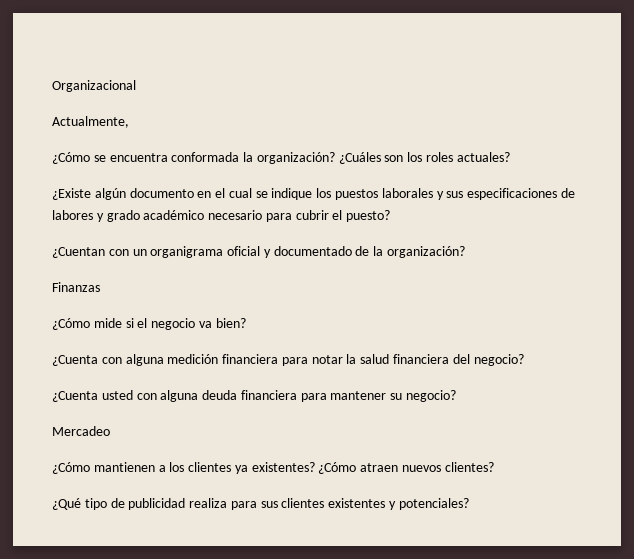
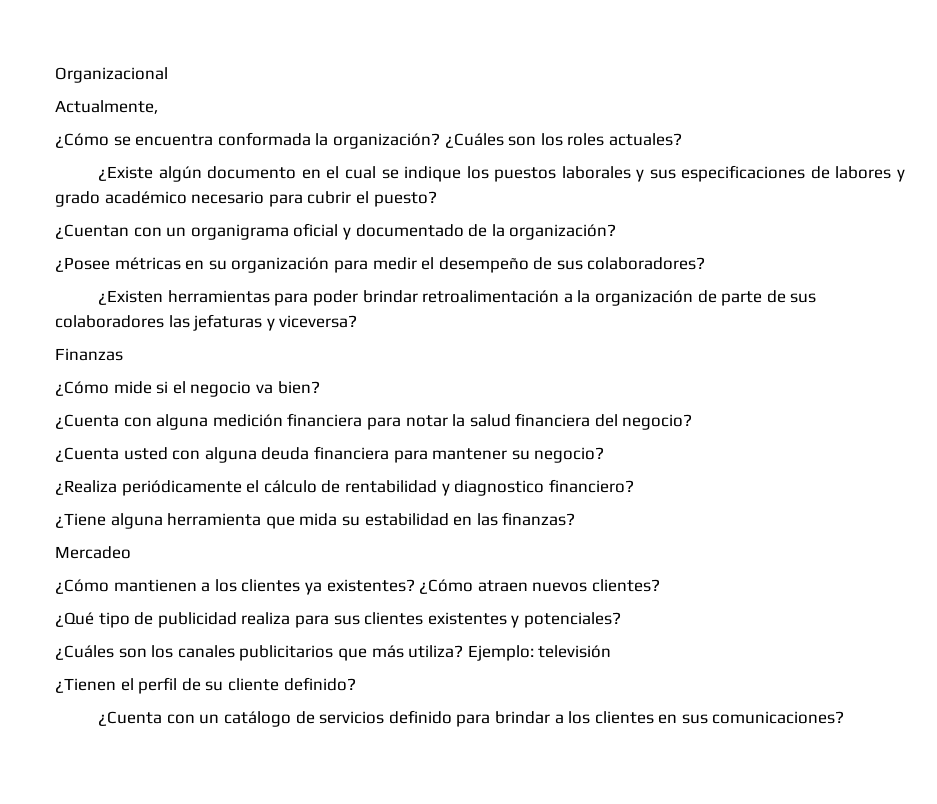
(466, 252) none -> [55,257,706,273] [98,290,817,306] [55,314,358,331] // ¿Posee métricas en su organización para medir el desempeño de sus colaboradores? // ¿Existen herramientas para poder brindar retroalimentación a la organización de parte de sus colaboradores las jefaturas y viceversa?
(457, 396) none -> [55,479,634,496] [55,512,576,529] // ¿Realiza periódicamente el cálculo de rentabilidad y diagnostico financiero? // ¿Tiene alguna herramienta que mida su estabilidad en las finanzas?
(469, 504) none -> [55,645,612,661] [55,677,356,694] [98,710,845,727] // ¿Cuáles son los canales publicitarios que más utiliza? Ejemplo: televisión // ¿Tienen el perfil de su cliente definido? // ¿Cuenta con un catálogo de servicios definido para brindar a los clientes en sus comunicaciones?

